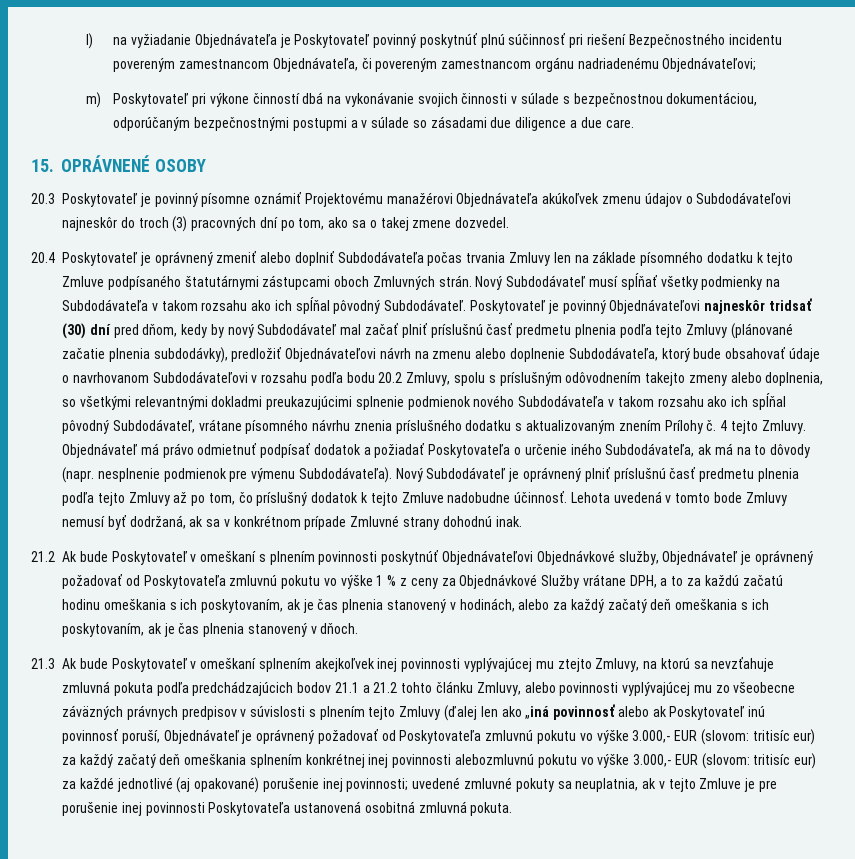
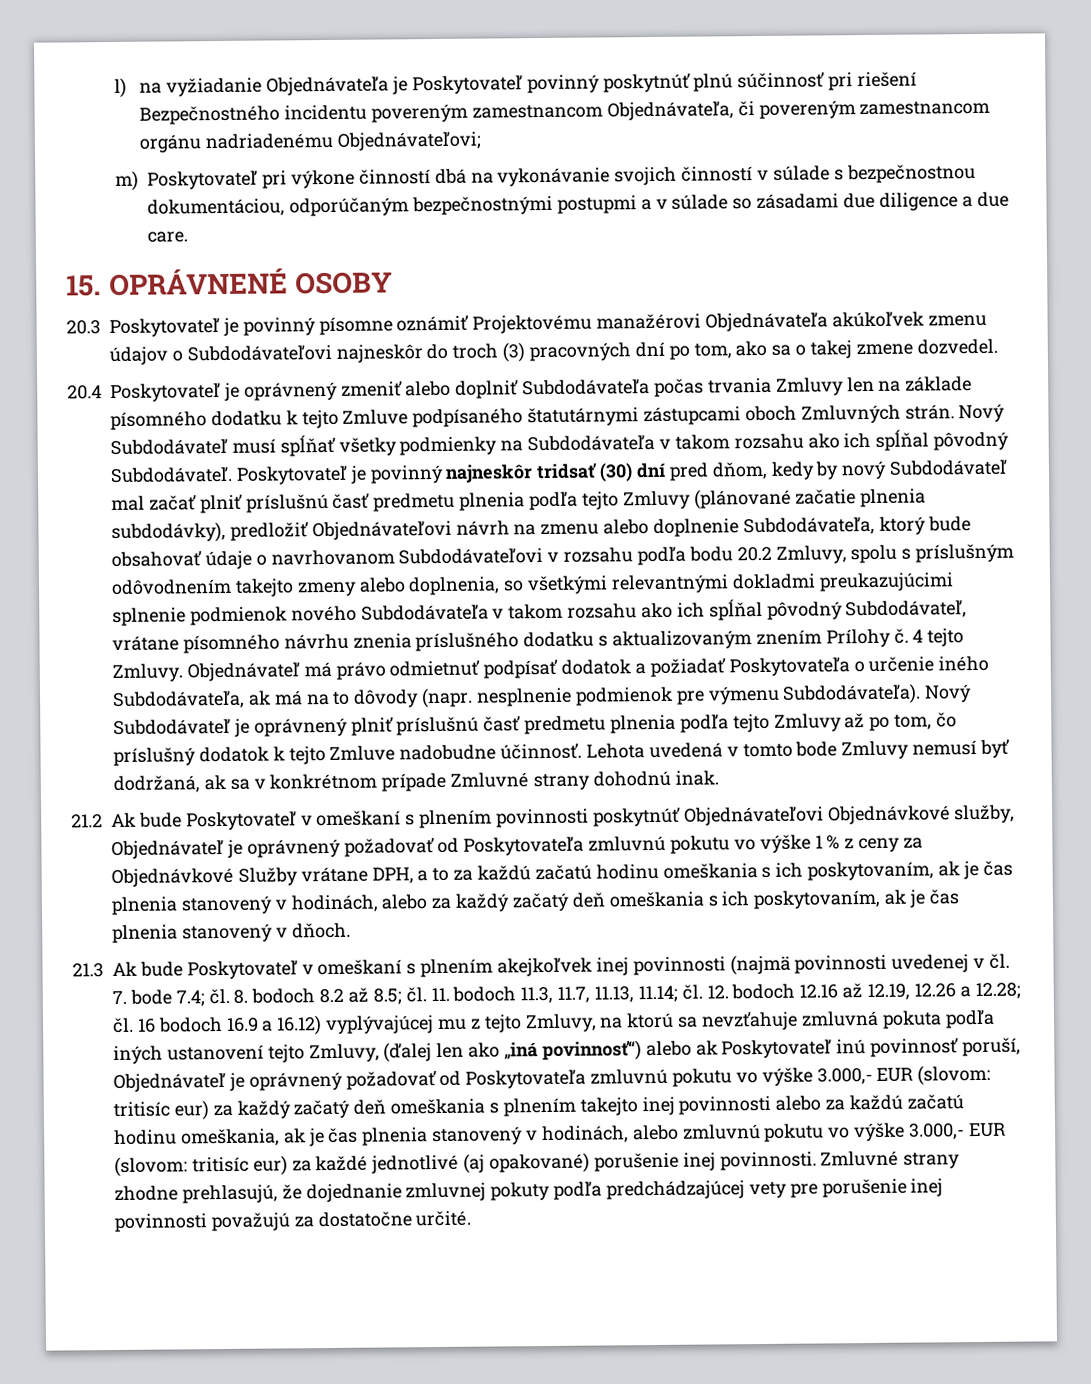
[461,93,508,104] činnosti -> [681,166,754,182] činností
[609,299,701,314] Objednávateľovi -> (444, 474) none
[258,658,311,672] splnením -> [406,958,494,978] s plnením
[464,658,592,672] vyplývajúcej mu ztejto -> [729,953,1011,976] [112,982,1021,1007] [112,1014,522,1036] (najmä povinnosti uvedenej v čl. 7. bode 7.4; čl. 8. bodoch 8.2 až 8.5; čl. 11. bodoch 11.3, 11.7, 11.13, 11.14; čl. 12. bodoch 12.16 až 12.19, 12.26 a 12.28; čl. 16 bodoch 16.9 a 16.12) vyplývajúcej mu z tejto
[192,681,796,696] [62,705,441,720] predchádzajúcich bodov 21.1 a 21.2 tohto článku Zmluvy, alebo povinnosti vyplývajúcej mu zo všeobecne záväzných právnych predpisov v súvislosti s plnením tejto Zmluvy -> [113,1043,380,1065] iných ustanovení tejto Zmluvy,
[553,704,616,720] povinnosť -> [541,1040,642,1062] povinnosť“)
[249,753,535,768] splnením konkrétnej inej povinnosti alebozmluvnú -> [489,1094,964,1117] [114,1124,761,1147] s plnením takejto inej povinnosti alebo za každú začatú hodinu omeškania, ak je čas plnenia stanovený v hodinách, alebo zmluvnú
[346,777,778,792] [62,801,513,816] povinnosti; uvedené zmluvné pokuty sa neuplatnia, ak v tejto Zmluve je pre porušenie inej povinnosti Poskytovateľa ustanovená osobitná zmluvná pokuta. -> [719,1150,961,1171] [114,1178,944,1204] [114,1210,472,1233] povinnosti. Zmluvné strany zhodne prehlasujú, že dojednanie zmluvnej pokuty podľa predchádzajúcej vety pre porušenie inej povinnosti považujú za dostatočne určité.

